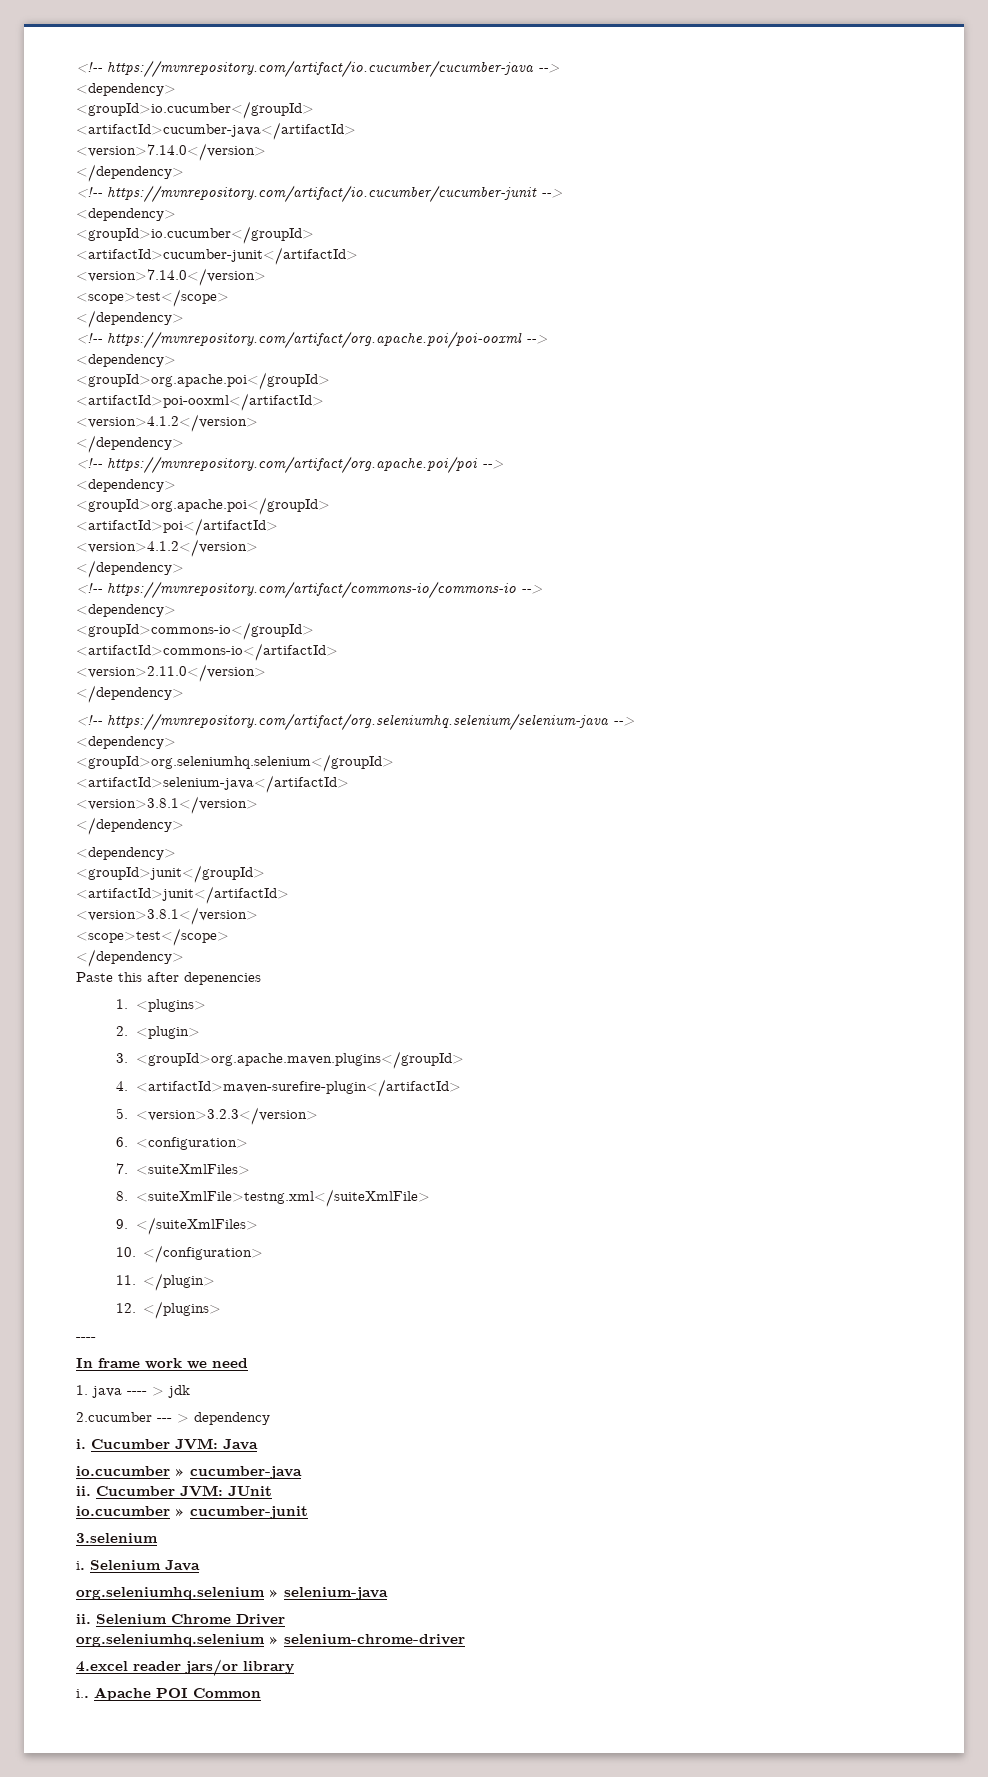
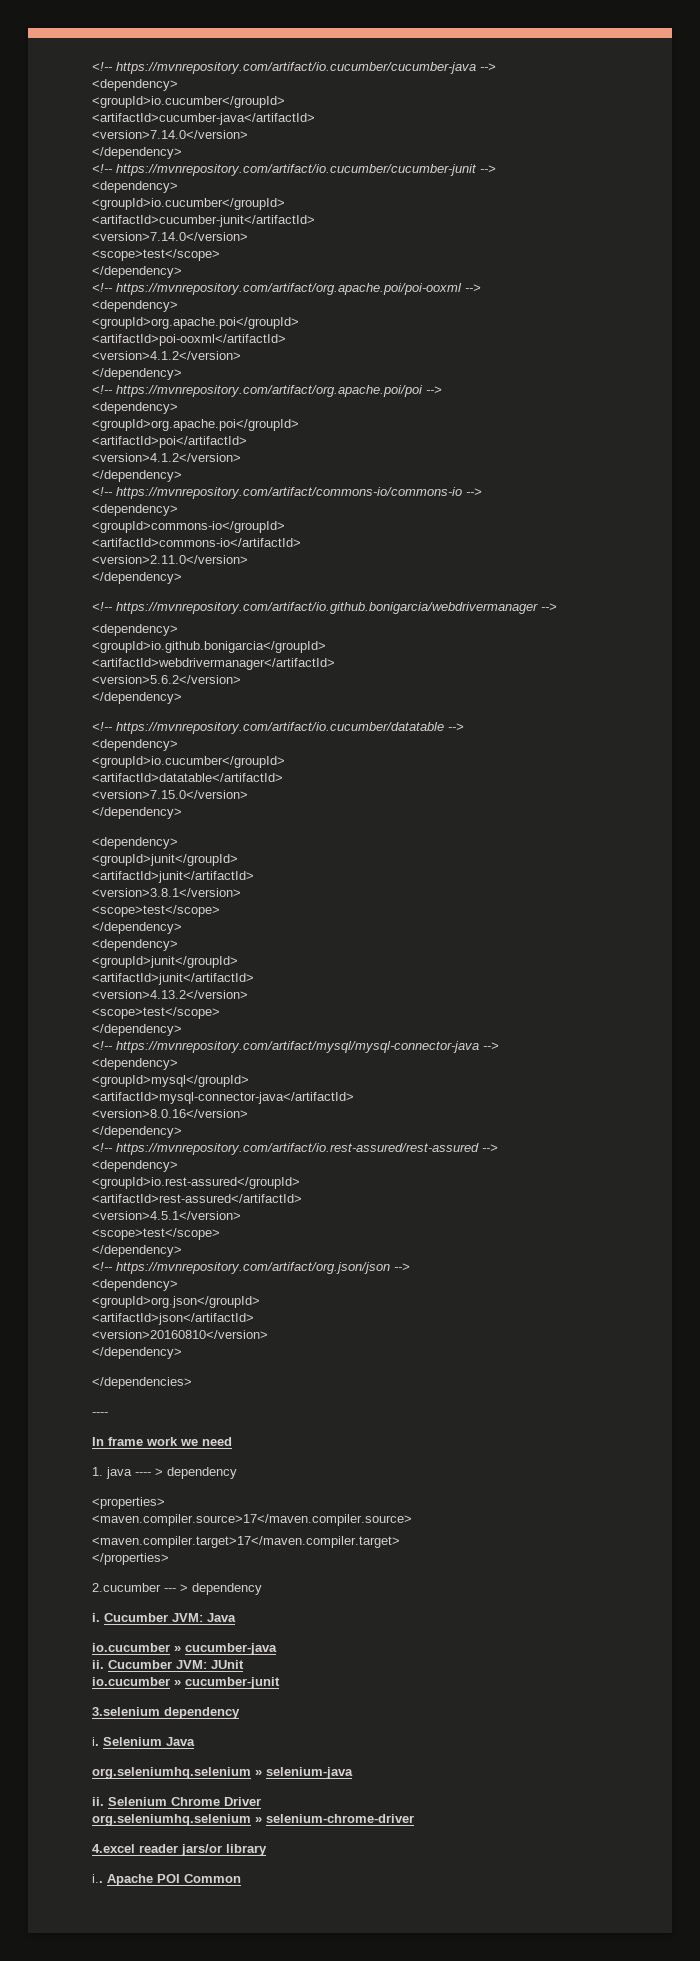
[107,713,634,731] [76,736,176,749] [76,754,394,772] [76,775,349,793] [76,796,258,814] https://mvnrepository.com/artifact/org.seleniumhq.selenium/selenium-java --> // <dependency> // <groupId>org.seleniumhq.selenium</groupId> // <artifactId>selenium-java</artifactId> // <version>3.8.1</version> -> [116,602,557,614] [92,624,178,636] [92,641,326,653] [92,658,335,670] [92,675,241,684] [92,692,182,704] [92,722,464,734] [92,739,178,751] [92,756,285,768] [92,773,283,782] [92,790,248,799] https://mvnrepository.com/artifact/io.github.bonigarcia/webdrivermanager --> // <dependency> // <groupId>io.github.bonigarcia</groupId> // <artifactId>webdrivermanager</artifactId> // <version>5.6.2</version> // </dependency> // <!-- https://mvnrepository.com/artifact/io.cucumber/datatable --> // <dependency> // <groupId>io.cucumber</groupId> // <artifactId>datatable</artifactId> // <version>7.15.0</version>
[76,972,261,985] [116,999,207,1012] [116,1026,201,1039] [116,1051,465,1069] [116,1079,462,1097] [116,1107,319,1125] [116,1137,249,1150] [116,1163,251,1175] [116,1189,431,1207] [116,1217,259,1235] [116,1245,264,1263] [116,1273,216,1291] [116,1301,222,1319] Paste this after depenencies // 1. <plugins> // 2. <plugin> // 3. <groupId>org.apache.maven.plugins</groupId> // 4. <artifactId>maven-surefire-plugin</artifactId> // 5. <version>3.2.3</version> // 6. <configuration> // 7. <suiteXmlFiles> // 8. <suiteXmlFile>testng.xml</suiteXmlFile> // 9. </suiteXmlFiles> // 10. </configuration> // 11. </plugin> // 12. </plugins> -> [92,939,178,951] [92,956,238,968] [92,973,254,985] [92,990,248,999] [92,1007,220,1019] [92,1024,182,1036] [92,1041,499,1053] [92,1058,178,1070] [92,1075,249,1087] [92,1092,354,1104] [92,1109,248,1118] [92,1126,182,1138] [92,1143,498,1155] [92,1160,178,1172] [92,1177,300,1189] [92,1194,302,1203] [92,1211,241,1220] [92,1228,220,1240] [92,1245,182,1257] [92,1262,410,1274] [92,1279,178,1291] [92,1296,260,1308] [92,1313,254,1325] [92,1330,268,1339] [92,1347,182,1359] [92,1377,192,1389] <dependency> // <groupId>junit</groupId> // <artifactId>junit</artifactId> // <version>4.13.2</version> // <scope>test</scope> // </dependency> // <!-- https://mvnrepository.com/artifact/mysql/mysql-connector-java --> // <dependency> // <groupId>mysql</groupId> // <artifactId>mysql-connector-java</artifactId> // <version>8.0.16</version> // </dependency> // <!-- https://mvnrepository.com/artifact/io.rest-assured/rest-assured --> // <dependency> // <groupId>io.rest-assured</groupId> // <artifactId>rest-assured</artifactId> // <version>4.5.1</version> // <scope>test</scope> // </dependency> // <!-- https://mvnrepository.com/artifact/org.json/json --> // <dependency> // <groupId>org.json</groupId> // <artifactId>json</artifactId> // <version>20160810</version> // </dependency> // </dependencies>
[168,1385,190,1398] jdk -> [167,1467,237,1479] [92,1497,165,1509] [92,1514,412,1526] [92,1536,400,1548] [92,1553,169,1565] dependency // <properties> // <maven.compiler.source>17</maven.compiler.source> // <maven.compiler.target>17</maven.compiler.target> // </properties>
(158, 1538) none -> [164,1707,240,1719] dependency

